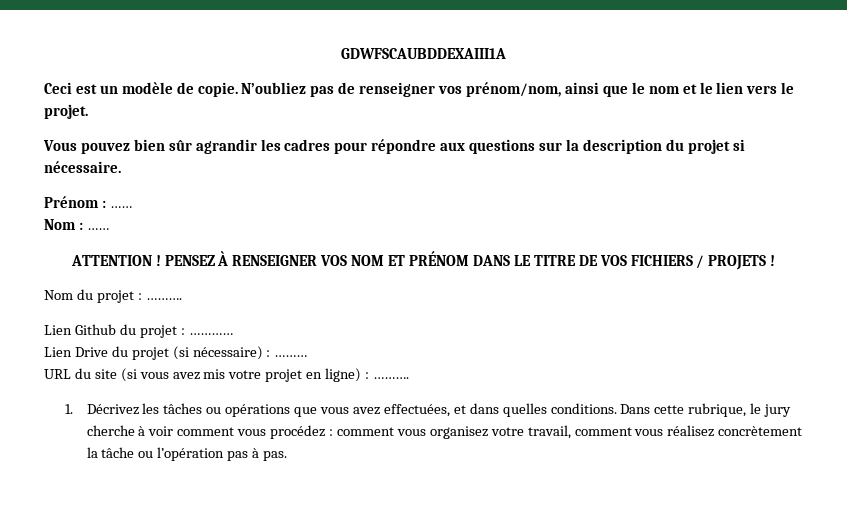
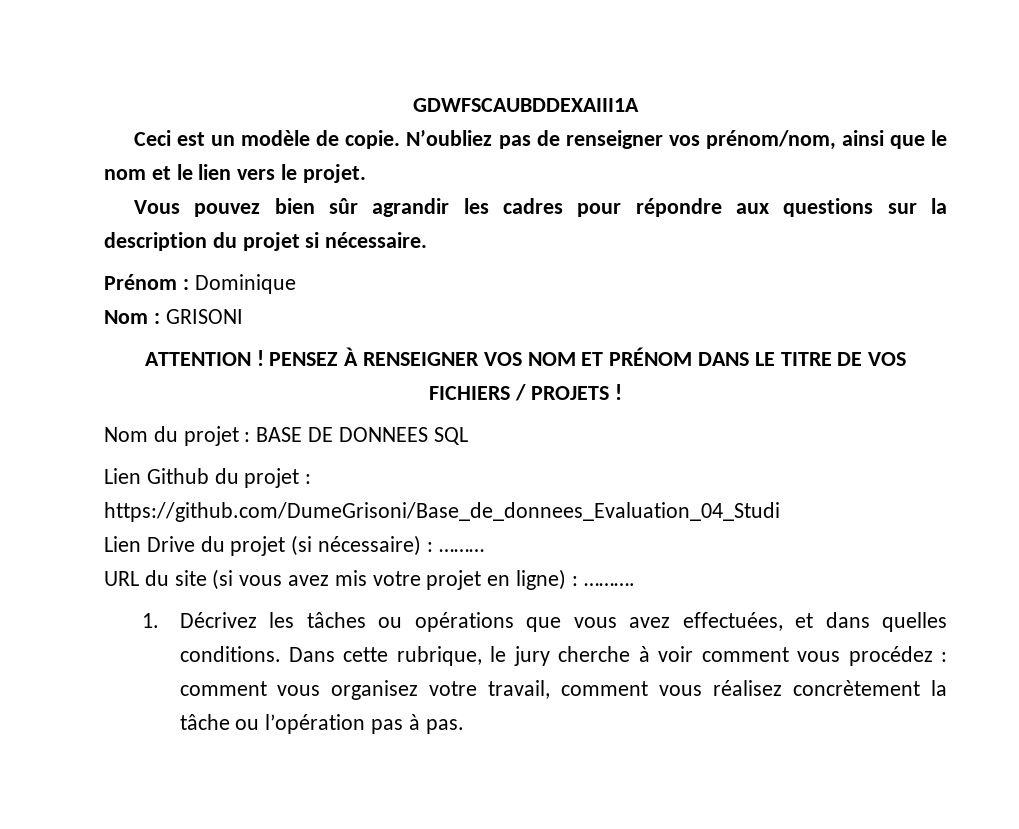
[109,206,132,208] …… -> [194,274,296,294] Dominique
[86,228,109,230] …… -> [165,309,243,324] GRISONI
[145,298,182,300] ………. -> [256,427,468,445] BASE DE DONNEES SQL
[188,333,233,335] ………… -> [104,502,780,522] https://github.com/DumeGrisoni/Base_de_donnees_Evaluation_04_Studi

